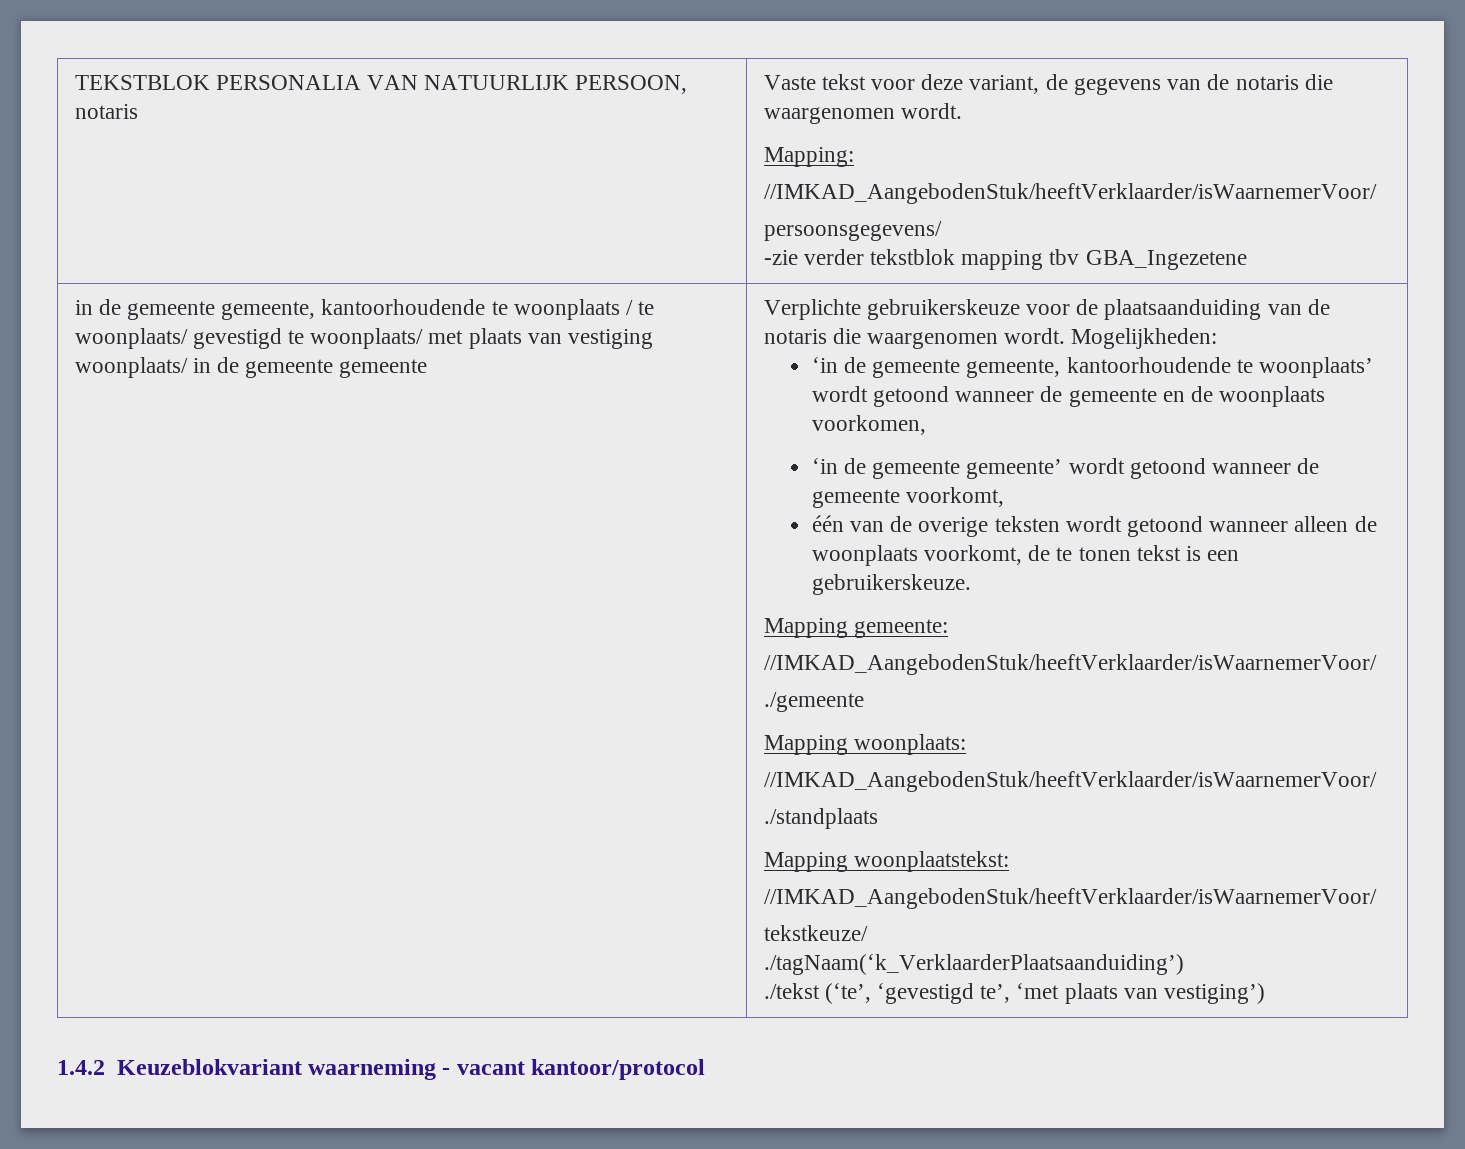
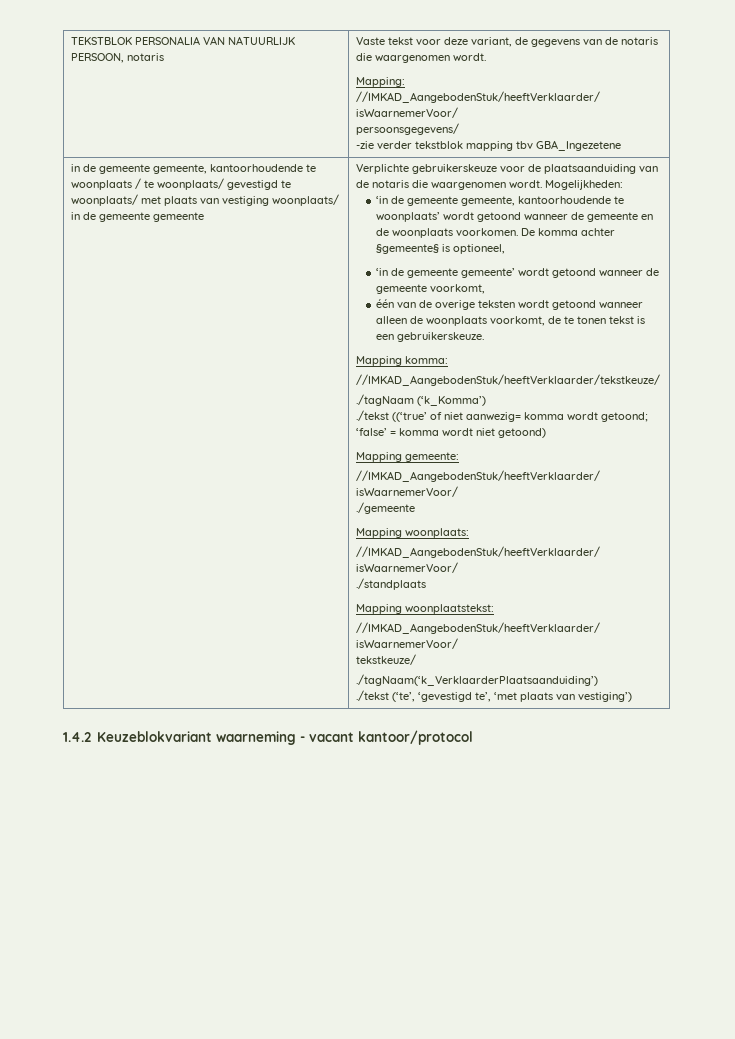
[811,415,926,435] voorkomen, -> [456,228,616,236] [376,244,506,254] voorkomen. De komma achter §gemeente§ is optioneel,
(971, 584) none -> [355,356,448,366] [355,374,660,386] [355,394,486,406] [355,410,648,422] [355,428,546,438] // Mapping komma: // //IMKAD_AangebodenStuk/heeftVerklaarder/tekstkeuze/ // ./tagNaam (‘k_Komma’) // ./tekst ((‘true’ of niet aanwezig= komma wordt getoond; ‘false’ = komma wordt niet getoond)

